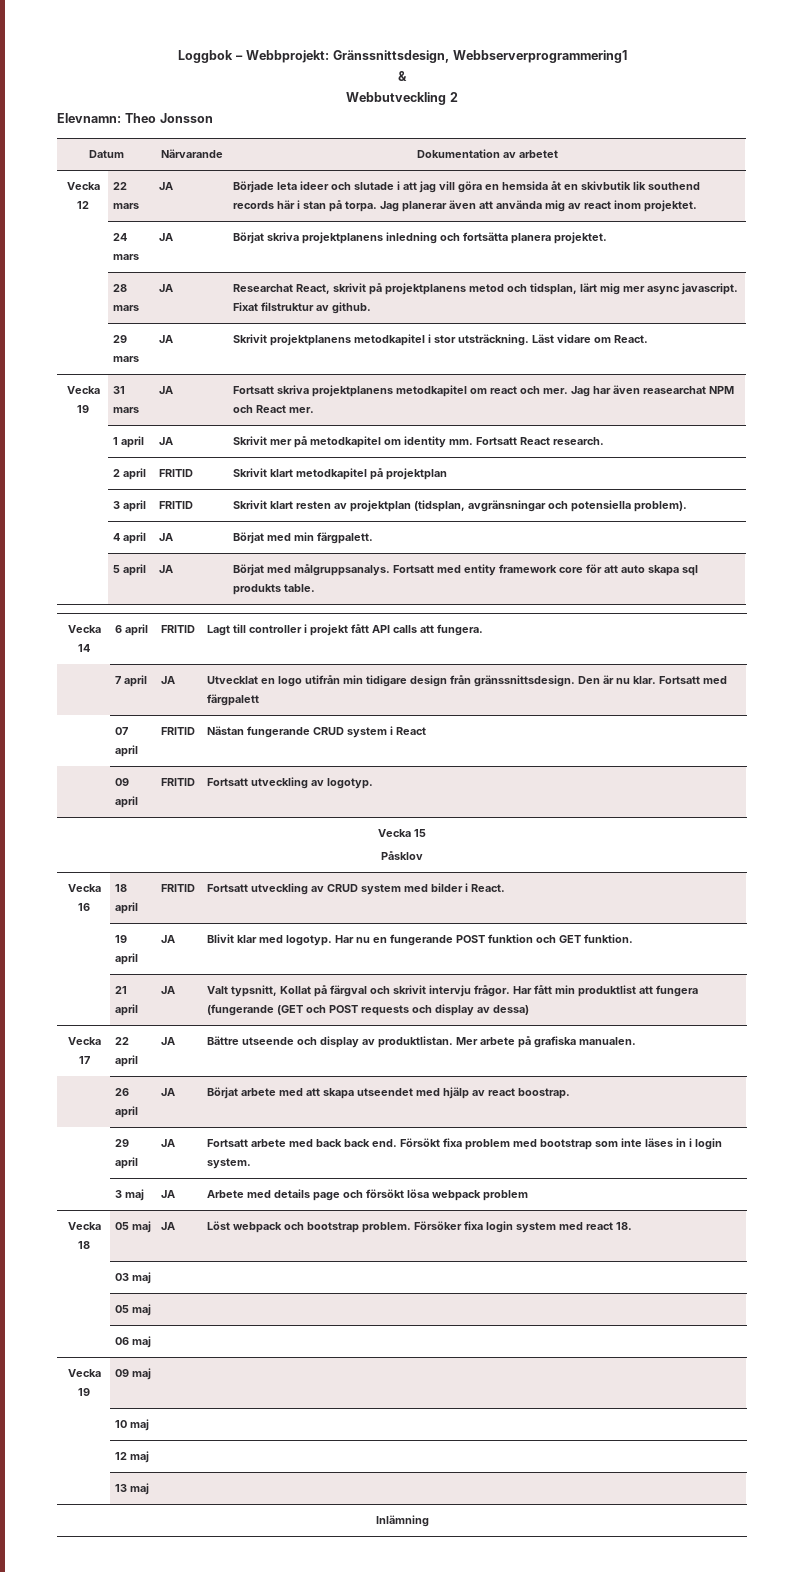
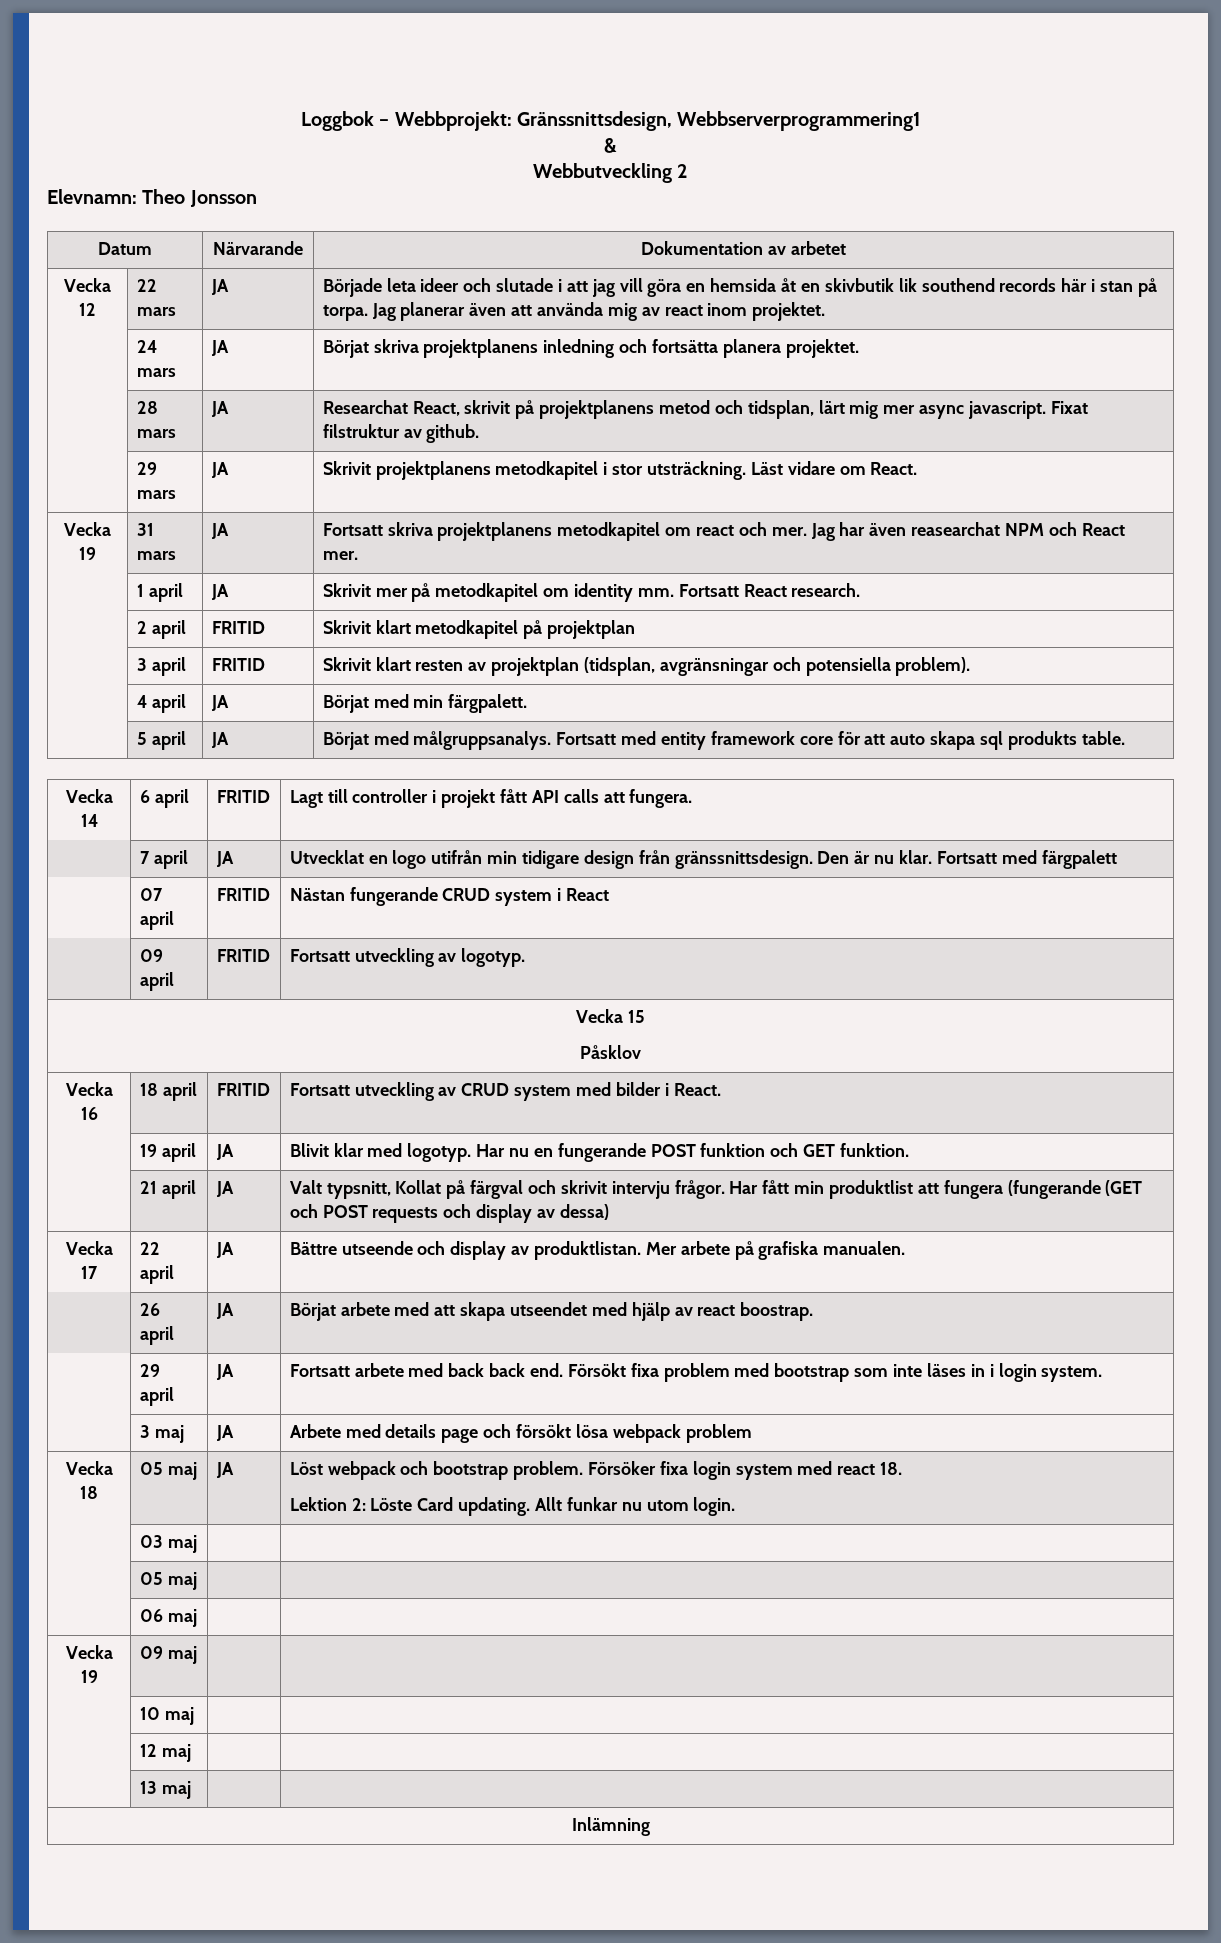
(633, 1226) none -> [289,1497,736,1516] // Lektion 2: Löste Card updating. Allt funkar nu utom login.

